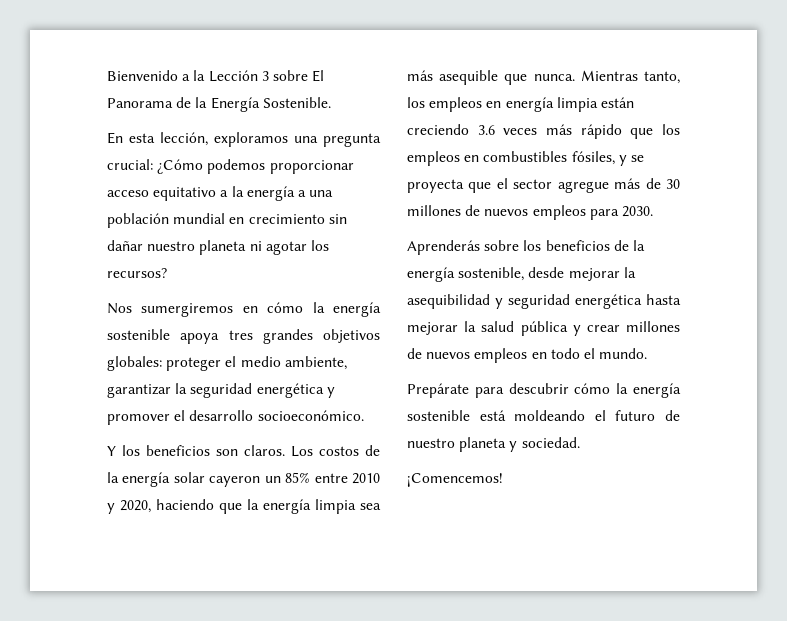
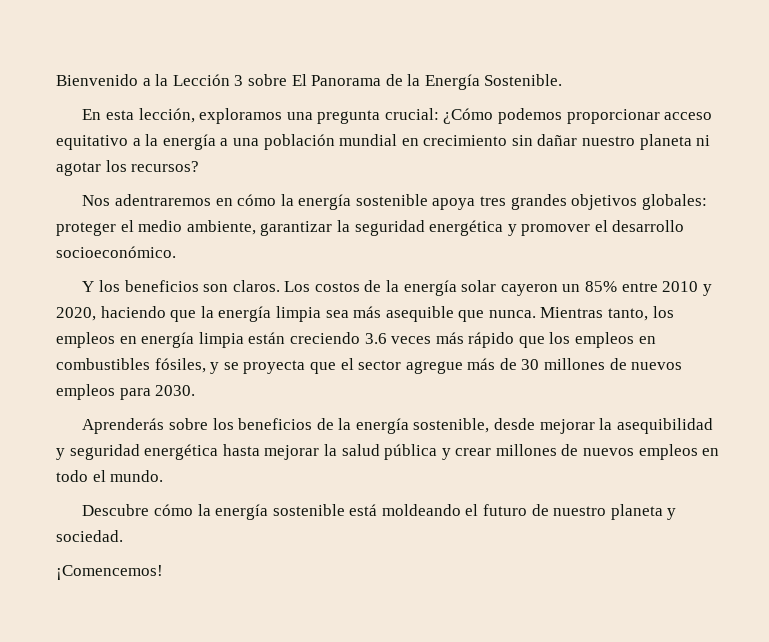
[141,303,234,317] sumergiremos -> [114,194,211,206] adentraremos
[407,383,569,398] Prepárate para descubrir -> [82,504,150,516] Descubre

